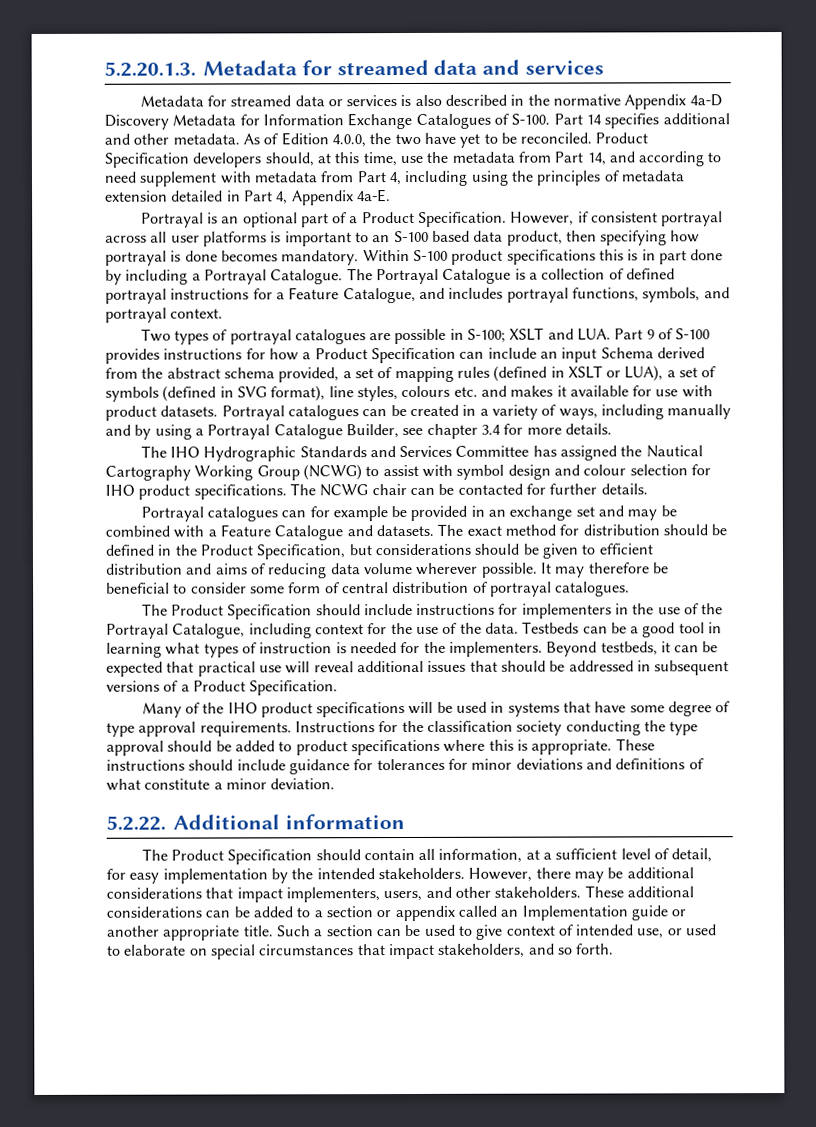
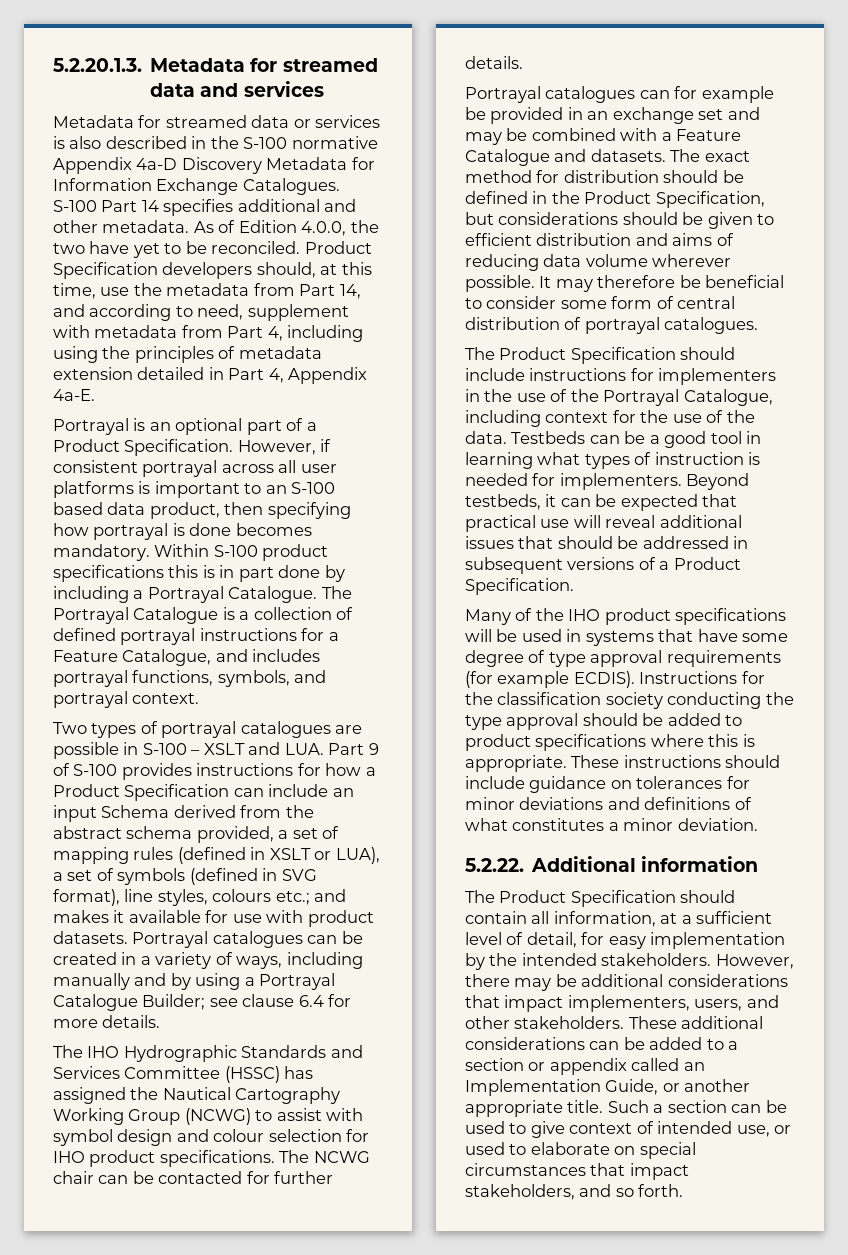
(550, 100) none -> [243,137,288,149] S-100
[415,113,551,129] Catalogues of S-100. -> [242,178,340,195] [53,200,97,212] Catalogues. S-100
[104,171,137,183] need -> [197,304,244,320] need,
[467,328,507,343] S-100; -> [142,743,201,755] S-100 –
[453,386,478,397] etc. -> [275,891,310,905] etc.;
[345,423,501,439] Builder, see chapter 3.4 -> [142,994,324,1010] Builder; see clause 6.4
(530, 451) none -> [224,1066,280,1083] (HSSC)
[423,641,446,653] the -> (556, 479) none
[199,721,292,737] requirements. -> [666,650,781,667] [465,671,635,688] requirements (for example ECDIS).
[353,759,374,771] for -> [610,780,632,789] on
[144,778,211,790] constitute -> [512,818,605,831] constitutes
[630,905,668,921] guide -> [605,1079,659,1095] Guide,

